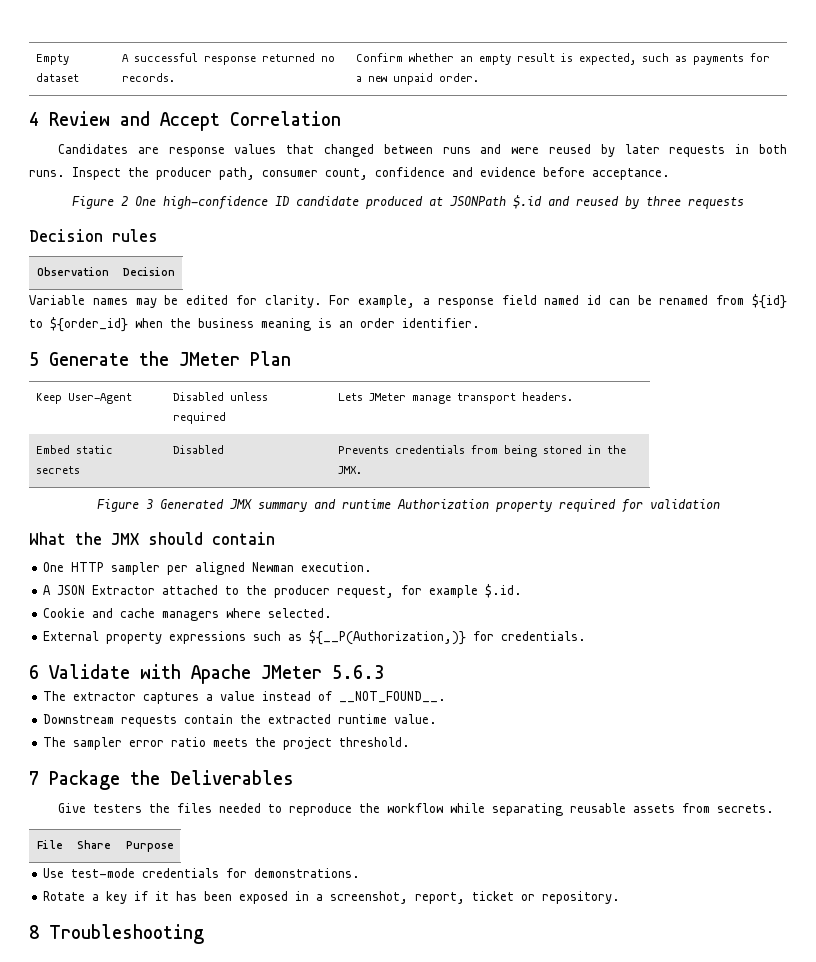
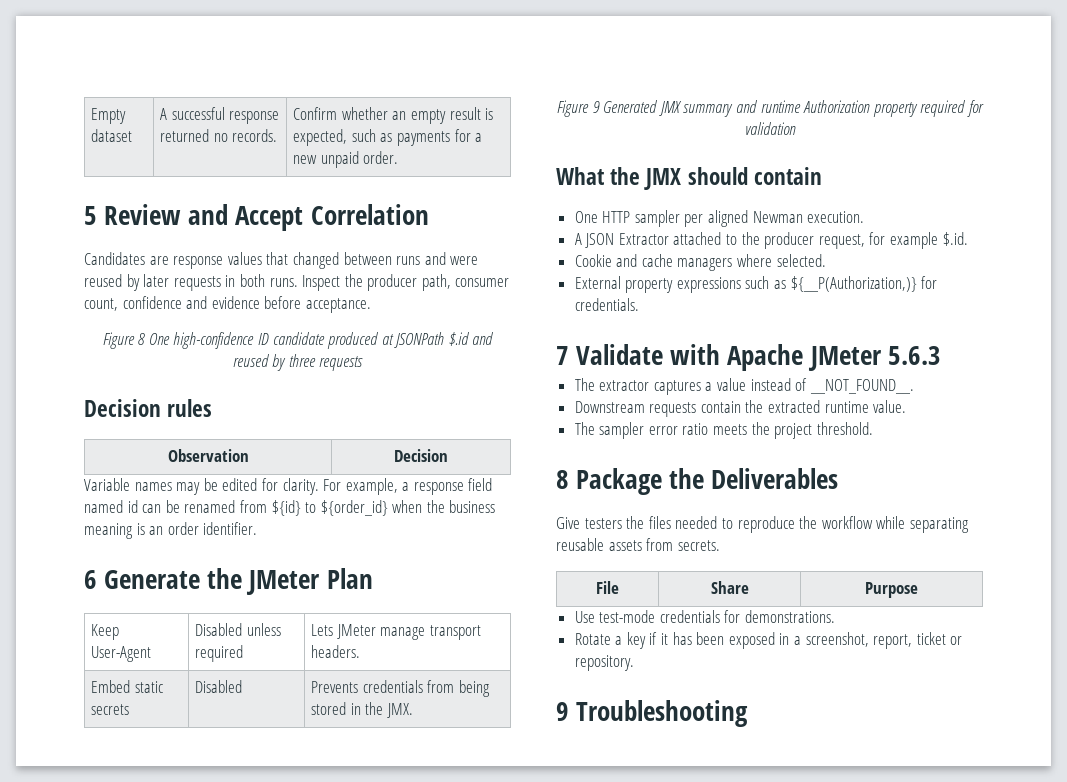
[29,112,39,126] 4 -> [84,206,97,225] 5
[121,196,128,206] 2 -> [138,333,146,345] 8
[29,352,39,366] 5 -> [84,570,97,589] 6
[145,499,153,509] 3 -> [592,101,600,113] 9
[29,665,39,679] 6 -> [556,346,569,365] 7
[29,771,39,785] 7 -> [556,470,569,489] 8
[29,925,39,939] 8 -> [556,702,569,721] 9

